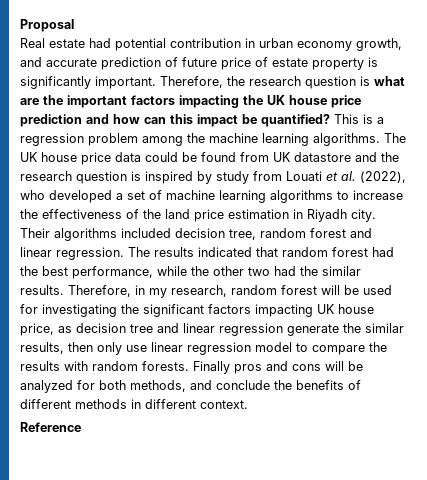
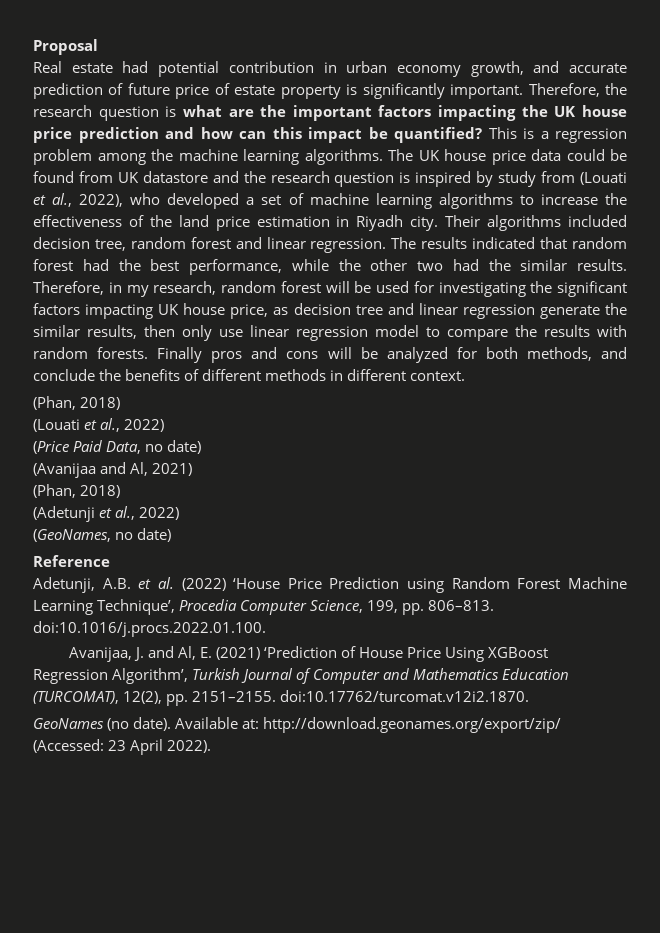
[286,171,406,183] Louati et al. (2022), -> [579,172,627,185] [33,193,124,207] (Louati et al., 2022),
[20,422,81,432] Reference -> [33,396,121,410] [33,418,165,432] [33,440,202,454] [33,462,193,478] [33,484,121,498] [33,506,180,522] [33,528,172,542] [33,555,110,567] [33,577,627,593] [33,599,495,615] [33,621,266,637] [68,646,549,662] [33,668,570,684] [33,690,530,706] [33,717,562,733] [33,739,212,755] (Phan, 2018) // (Louati et al., 2022) // (Price Paid Data, no date) // (Avanijaa and Al, 2021) // (Phan, 2018) // (Adetunji et al., 2022) // (GeoNames, no date) // Reference // Adetunji, A.B. et al. (2022) ‘House Price Prediction using Random Forest Machine Learning Technique’, Procedia Computer Science, 199, pp. 806–813. doi:10.1016/j.procs.2022.01.100. // Avanijaa, J. and Al, E. (2021) ‘Prediction of House Price Using XGBoost Regression Algorithm’, Turkish Journal of Computer and Mathematics Education (TURCOMAT), 12(2), pp. 2151–2155. doi:10.17762/turcomat.v12i2.1870. // GeoNames (no date). Available at: http://download.geonames.org/export/zip/ (Accessed: 23 April 2022).

